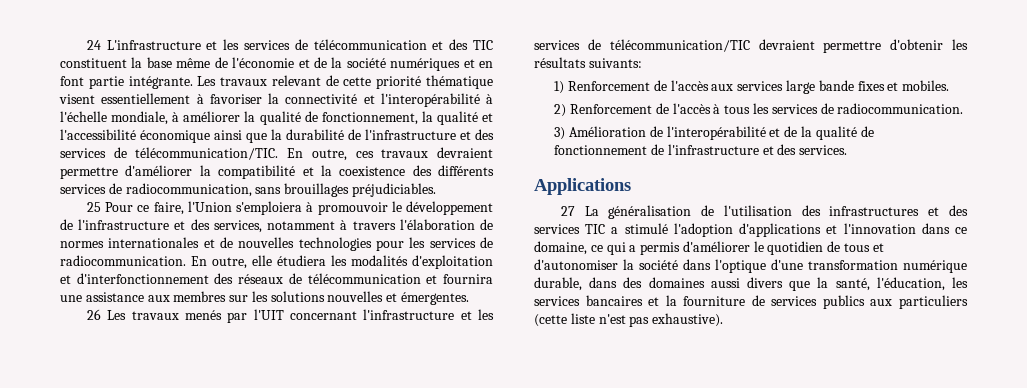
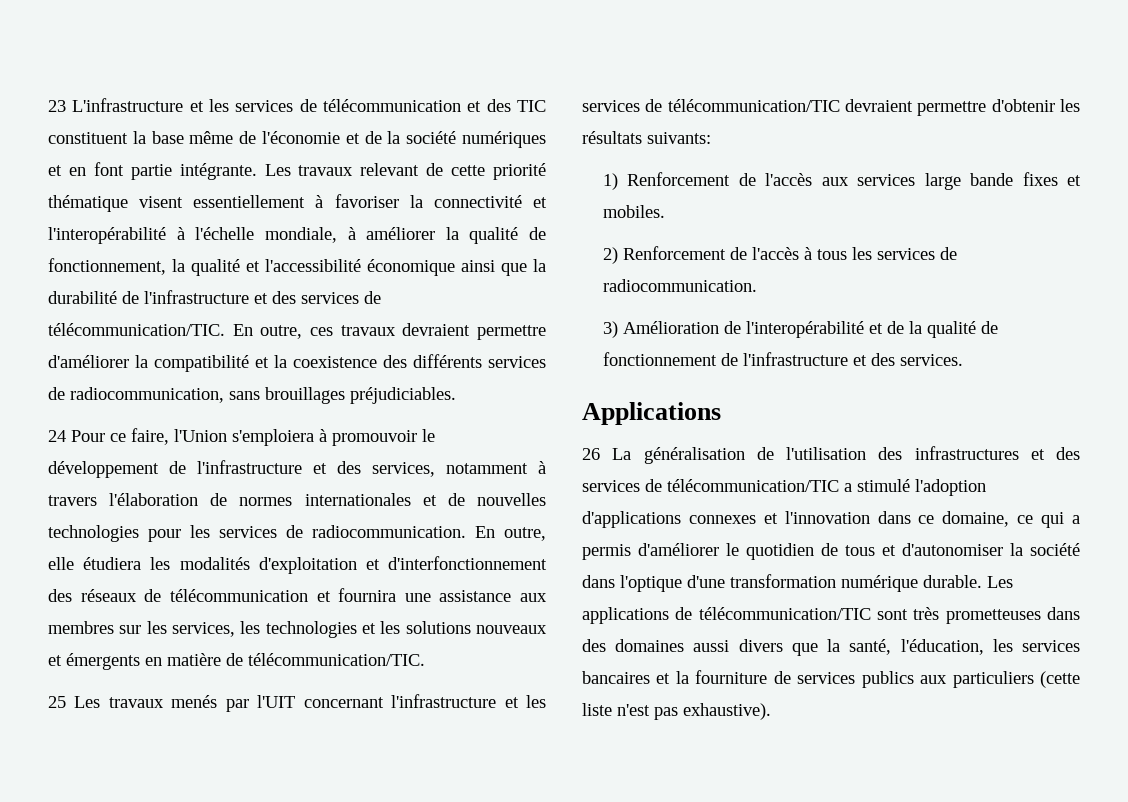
[86,40,101,50] 24 -> [48,100,66,112] 23
[86,202,101,212] 25 -> [48,430,66,442] 24
[270,291,470,305] [86,309,101,320] solutions nouvelles et émergentes. // 26 -> [172,621,547,638] [48,653,425,670] [48,696,66,708] services, les technologies et les solutions nouveaux et émergents en matière de télécommunication/TIC. // 25
[560,206,575,216] 27 -> [582,448,600,460] 26
[585,224,606,234] TIC -> [645,479,839,492] de télécommunication/TIC
(822, 230) none -> [688,515,756,524] connexes
[534,277,582,291] durable, -> [923,575,1013,588] [582,607,1041,624] durable. Les applications de télécommunication/TIC sont très prometteuses

